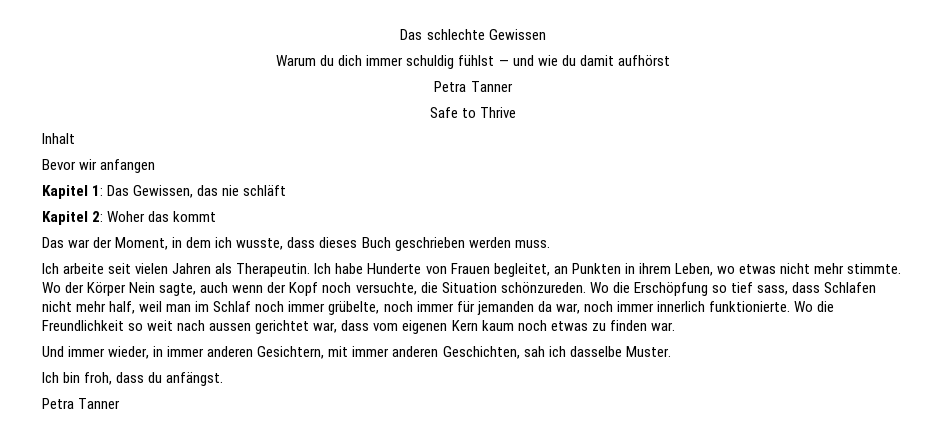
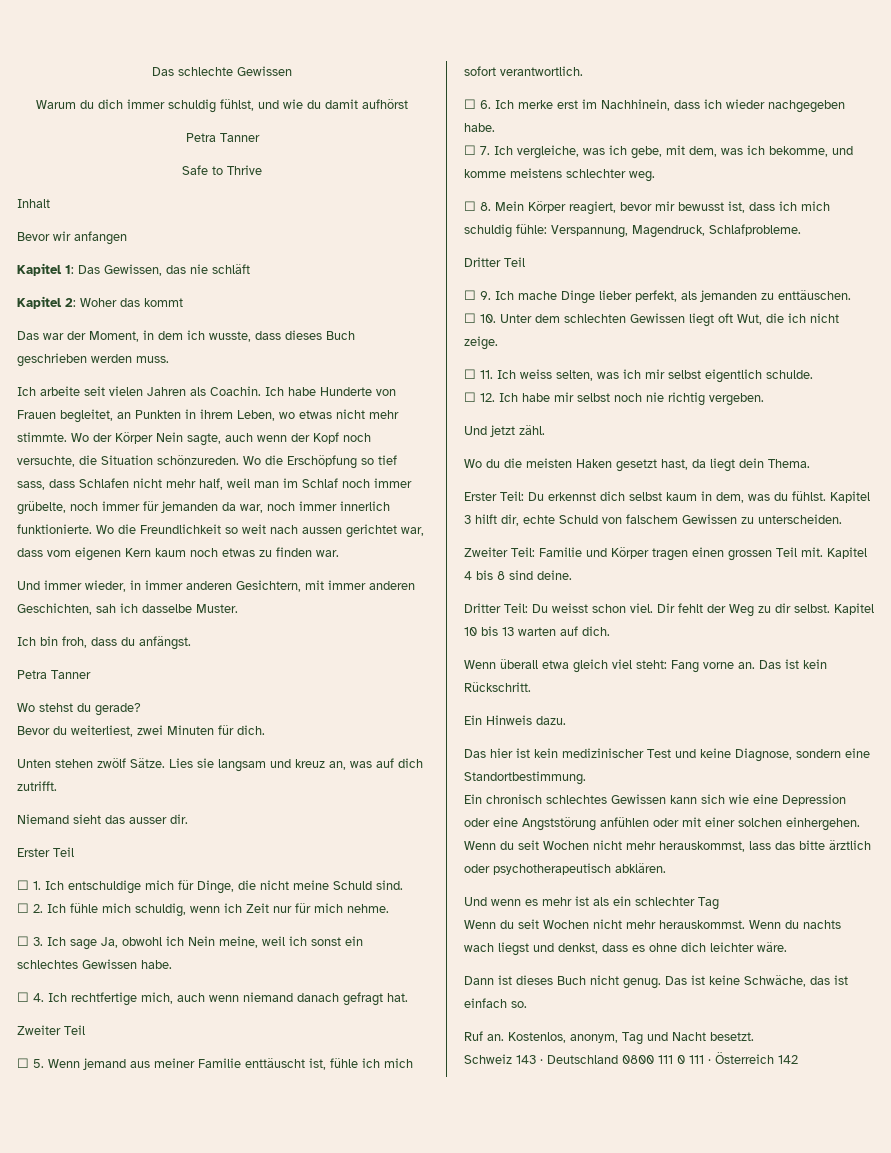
[458,55,509,66] fühlst — -> [220,99,254,111] fühlst,
[236,263,311,277] Therapeutin. -> [210,386,261,396] Coachin.
(121, 403) none -> [17,703,141,716] [17,725,265,737] [17,758,423,772] [17,781,57,791] [17,814,188,824] [17,847,74,857] [17,880,403,894] [17,903,389,917] [17,936,363,950] [17,959,172,969] [17,992,408,1006] [17,1025,85,1035] [17,1058,413,1070] [464,66,583,76] [464,99,845,113] [464,123,495,132] [464,145,853,159] [464,168,655,182] [464,201,830,215] [464,224,801,238] [464,257,525,267] [464,290,851,304] [464,313,839,327] [464,336,498,350] [464,369,813,383] [464,392,764,406] [464,425,545,437] [464,458,810,472] [464,491,870,503] [464,514,842,526] [464,547,867,561] [464,570,572,580] [464,603,874,617] [464,626,610,636] [464,659,827,673] [464,682,531,692] [464,715,566,725] [464,748,870,762] [464,771,586,785] [464,794,846,806] [464,817,860,831] [464,840,871,852] [464,863,666,875] [464,896,719,910] [464,919,841,929] [464,942,787,956] [464,975,848,989] [464,998,527,1008] [464,1031,754,1045] [464,1052,798,1064] // Wo stehst du gerade? // Bevor du weiterliest, zwei Minuten für dich. // Unten stehen zwölf Sätze. Lies sie langsam und kreuz an, was auf dich zutrifft. // Niemand sieht das ausser dir. // Erster Teil // ☐ 1. Ich entschuldige mich für Dinge, die nicht meine Schuld sind. // ☐ 2. Ich fühle mich schuldig, wenn ich Zeit nur für mich nehme. // ☐ 3. Ich sage Ja, obwohl ich Nein meine, weil ich sonst ein schlechtes Gewissen habe. // ☐ 4. Ich rechtfertige mich, auch wenn niemand danach gefragt hat. // Zweiter Teil // ☐ 5. Wenn jemand aus meiner Familie enttäuscht ist, fühle ich mich sofort verantwortlich. // ☐ 6. Ich merke erst im Nachhinein, dass ich wieder nachgegeben habe. // ☐ 7. Ich vergleiche, was ich gebe, mit dem, was ich bekomme, und komme meistens schlechter weg. // ☐ 8. Mein Körper reagiert, bevor mir bewusst ist, dass ich mich schuldig fühle: Verspannung, Magendruck, Schlafprobleme. // Dritter Teil // ☐ 9. Ich mache Dinge lieber perfekt, als jemanden zu enttäuschen. // ☐ 10. Unter dem schlechten Gewissen liegt oft Wut, die ich nicht zeige. // ☐ 11. Ich weiss selten, was ich mir selbst eigentlich schulde. // ☐ 12. Ich habe mir selbst noch nie richtig vergeben. // Und jetzt zähl. // Wo du die meisten Haken gesetzt hast, da liegt dein Thema. // Erster Teil: Du erkennst dich selbst kaum in dem, was du fühlst. Kapitel 3 hilft dir, echte Schuld von falschem Gewissen zu unterscheiden. // Zweiter Teil: Familie und Körper tragen einen grossen Teil mit. Kapitel 4 bis 8 sind deine. // Dritter Teil: Du weisst schon viel. Dir fehlt der Weg zu dir selbst. Kapitel 10 bis 13 warten auf dich. // Wenn überall etwa gleich viel steht: Fang vorne an. Das ist kein Rückschritt. // Ein Hinweis dazu. // Das hier ist kein medizinischer Test und keine Diagnose, sondern eine Standortbestimmung. // Ein chronisch schlechtes Gewissen kann sich wie eine Depression oder eine Angststörung anfühlen oder mit einer solchen einhergehen. Wenn du seit Wochen nicht mehr herauskommst, lass das bitte ärztlich oder psychotherapeutisch abklären. // Und wenn es mehr ist als ein schlechter Tag // Wenn du seit Wochen nicht mehr herauskommst. Wenn du nachts wach liegst und denkst, dass es ohne dich leichter wäre. // Dann ist dieses Buch nicht genug. Das ist keine Schwäche, das ist einfach so. // Ruf an. Kostenlos, anonym, Tag und Nacht besetzt. // Schweiz 143 · Deutschland 0800 111 0 111 · Österreich 142

